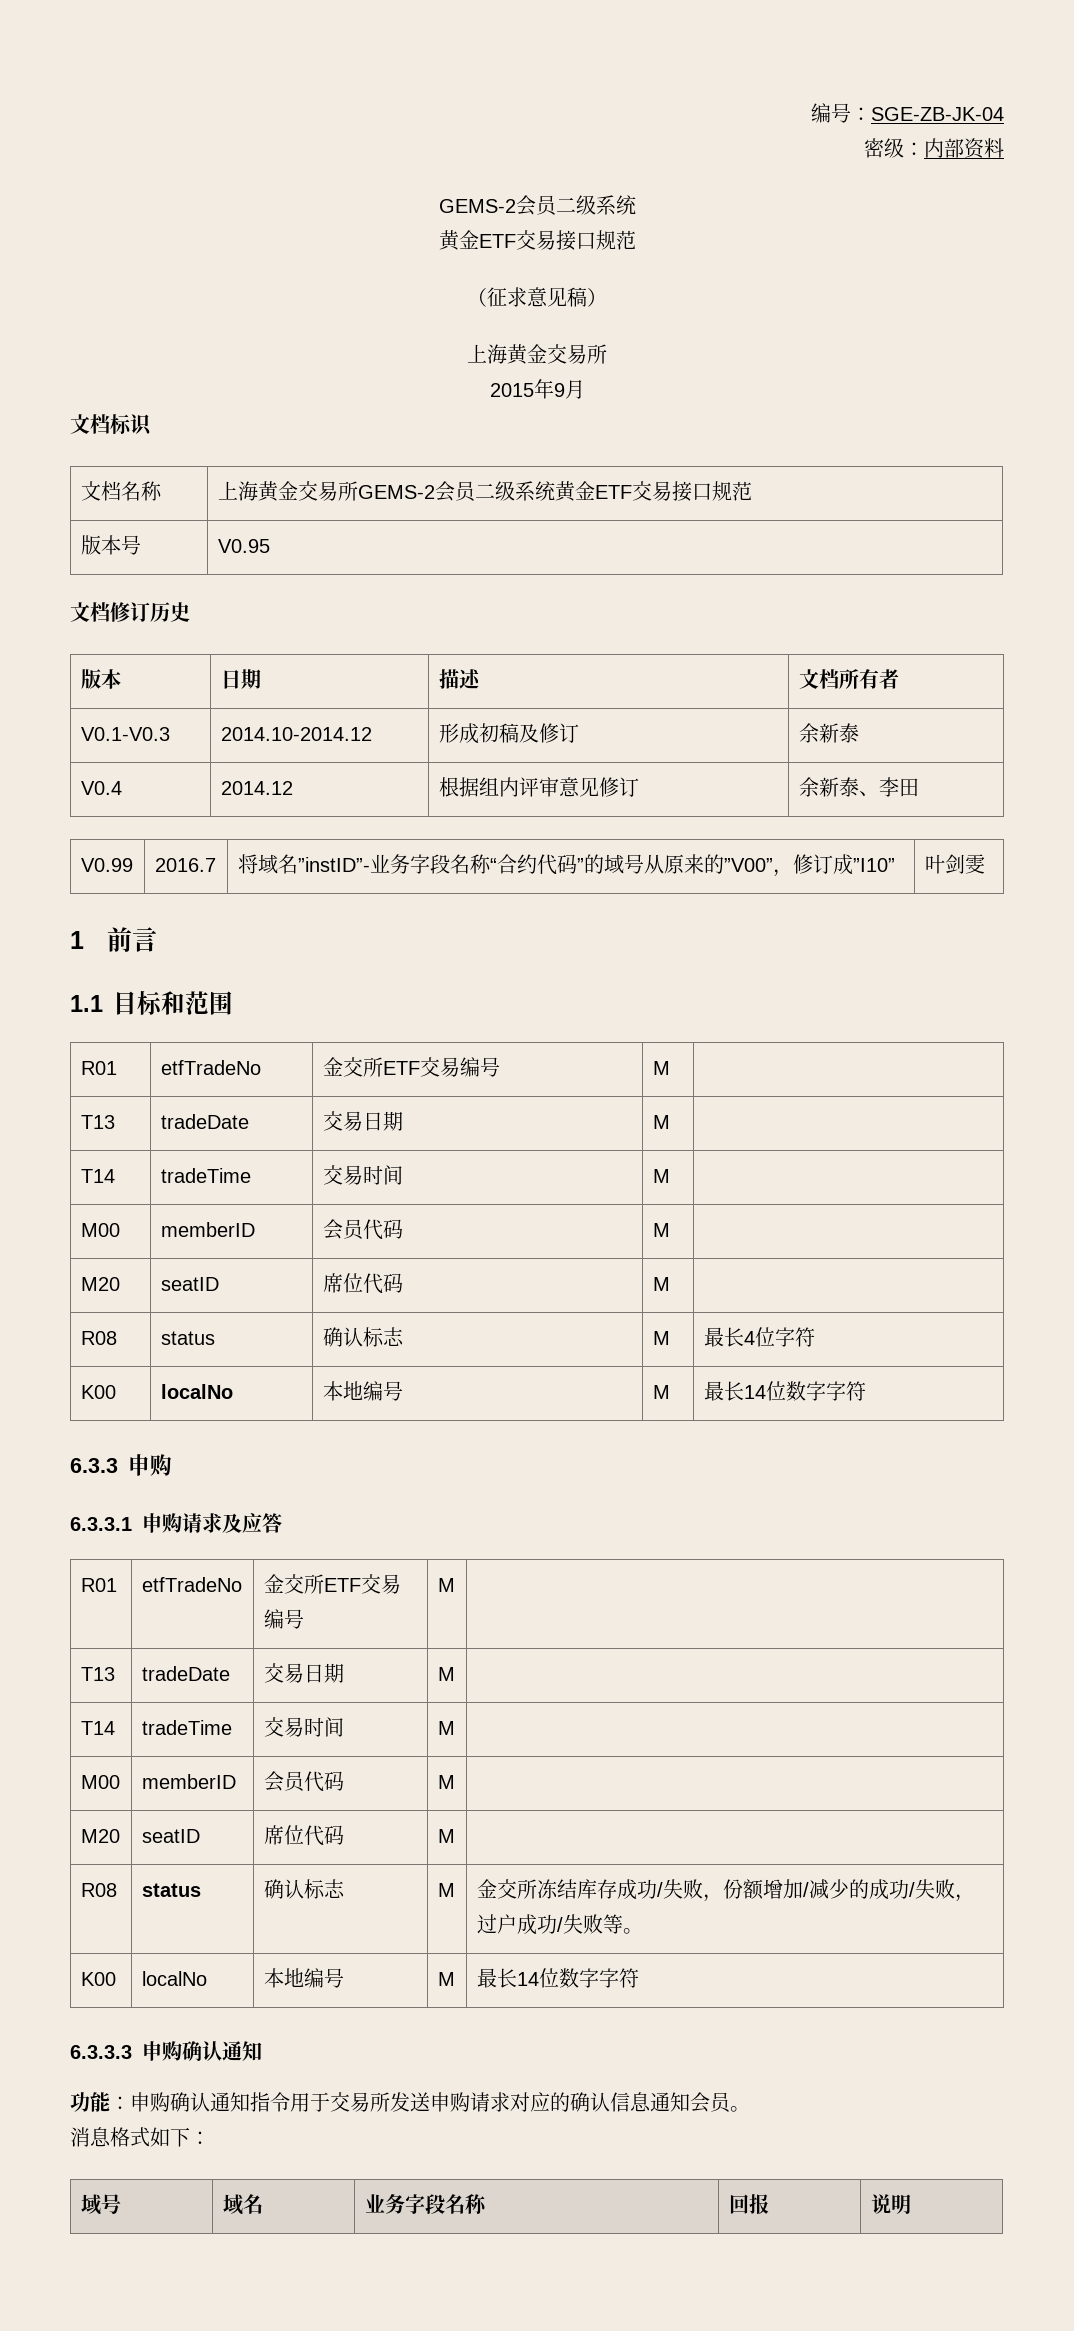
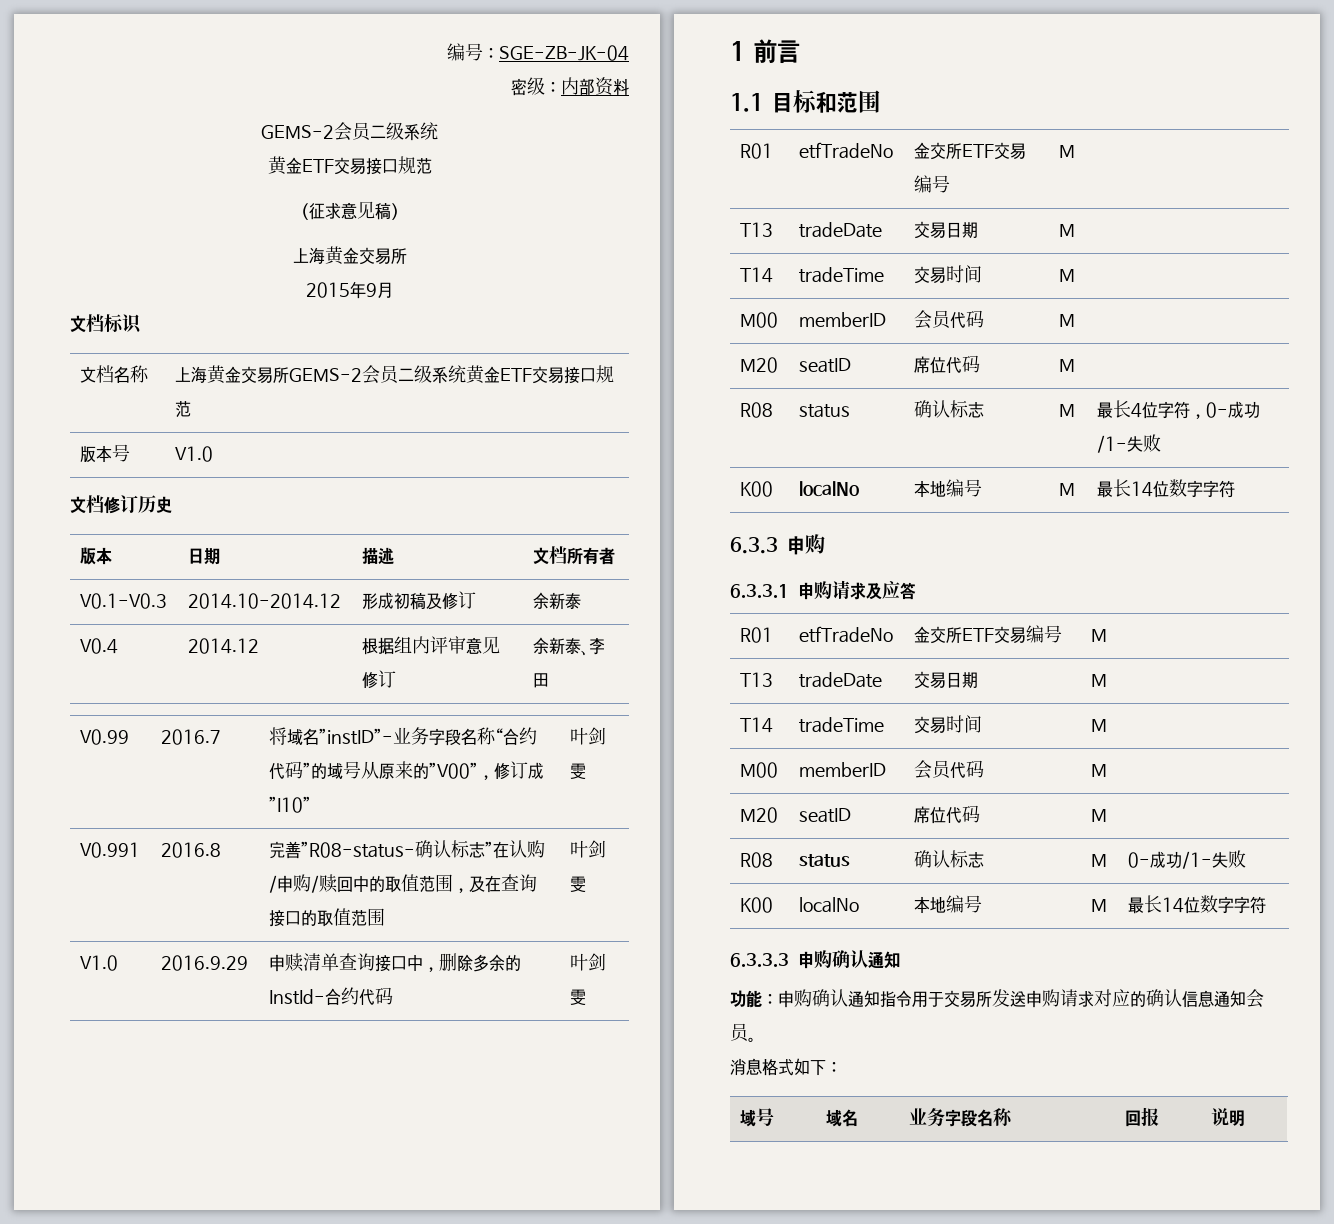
[217,539,270,553] V0.95 -> [175,446,214,462] V1.0
(985, 864) none -> [80,842,141,858] [161,842,222,858] [269,840,546,859] [269,874,538,893] [269,908,386,927] [570,840,607,858] [570,876,587,893] [80,955,119,971] [161,955,249,971] [269,953,522,972] [269,987,394,1006] [570,953,607,971] [570,989,587,1006] // V0.991 | 2016.8 | 完善”R08-status-确认标志”在认购/申购/赎回中的取值范围，及在查询接口的取值范围 | 叶剑雯 // V1.0 | 2016.9.29 | 申赎清单查询接口中，删除多余的InstId-合约代码 | 叶剑雯
(815, 1337) none -> [1190,401,1261,419] [1097,434,1162,453] ，0-成功/1-失败
[476,1879,975,1902] [476,1914,643,1935] 金交所冻结库存成功/失败，份额增加/减少的成功/失败，过户成功/失败等。 -> [1128,850,1247,869] 0-成功/1-失败

